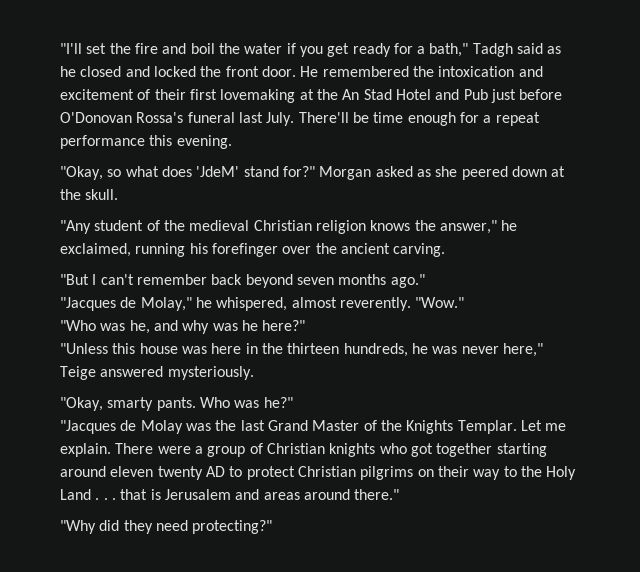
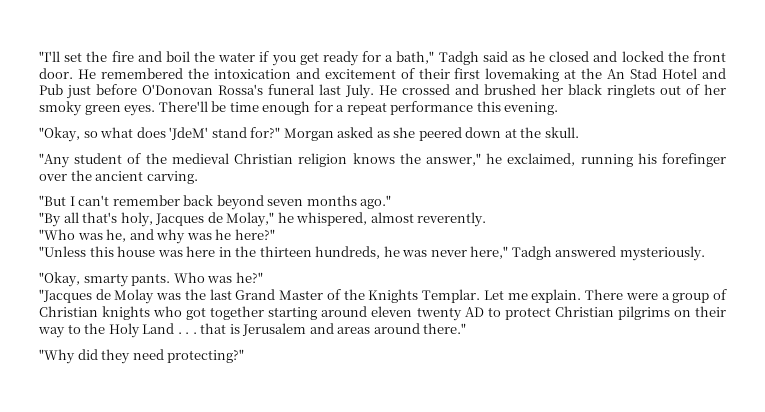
(295, 119) none -> [379,84,726,98] [39,101,156,116] He crossed and brushed her black ringlets out of her smoky green eyes.
[60,297,116,311] "Jacques -> [39,212,205,227] "By all that's holy, Jacques
[415,297,465,308] "Wow." -> (487, 219) none
[60,366,96,380] Teige -> [511,246,552,260] Tadgh

